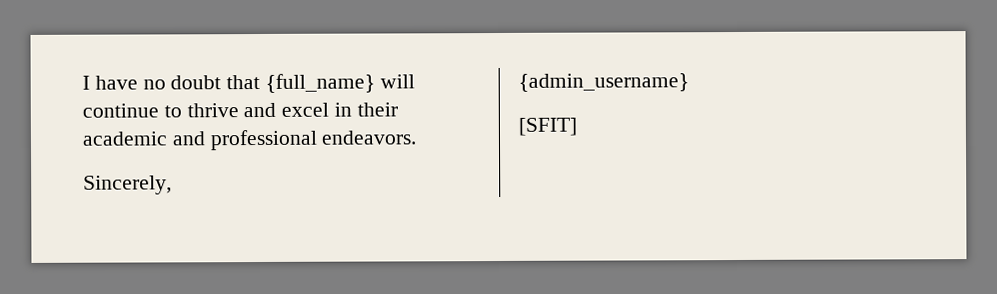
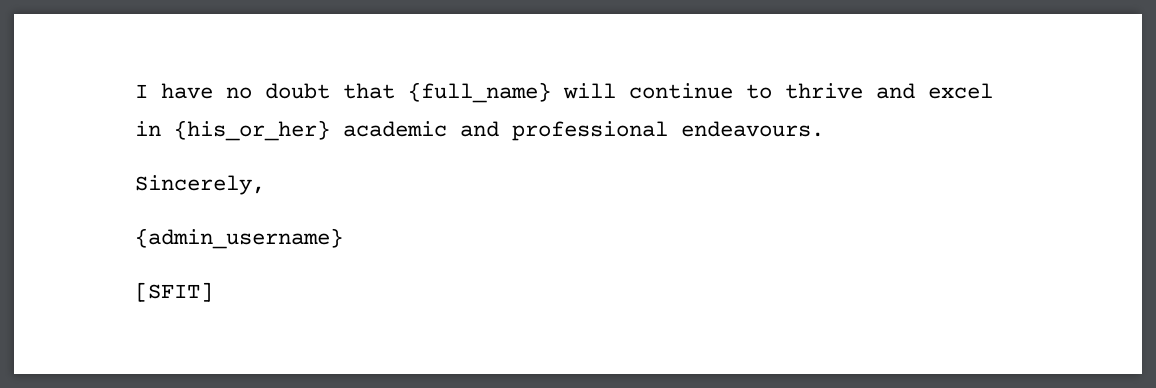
[356,102,398,117] their -> [174,120,330,141] {his_or_her}
[321,130,417,145] endeavors. -> [681,121,824,137] endeavours.

